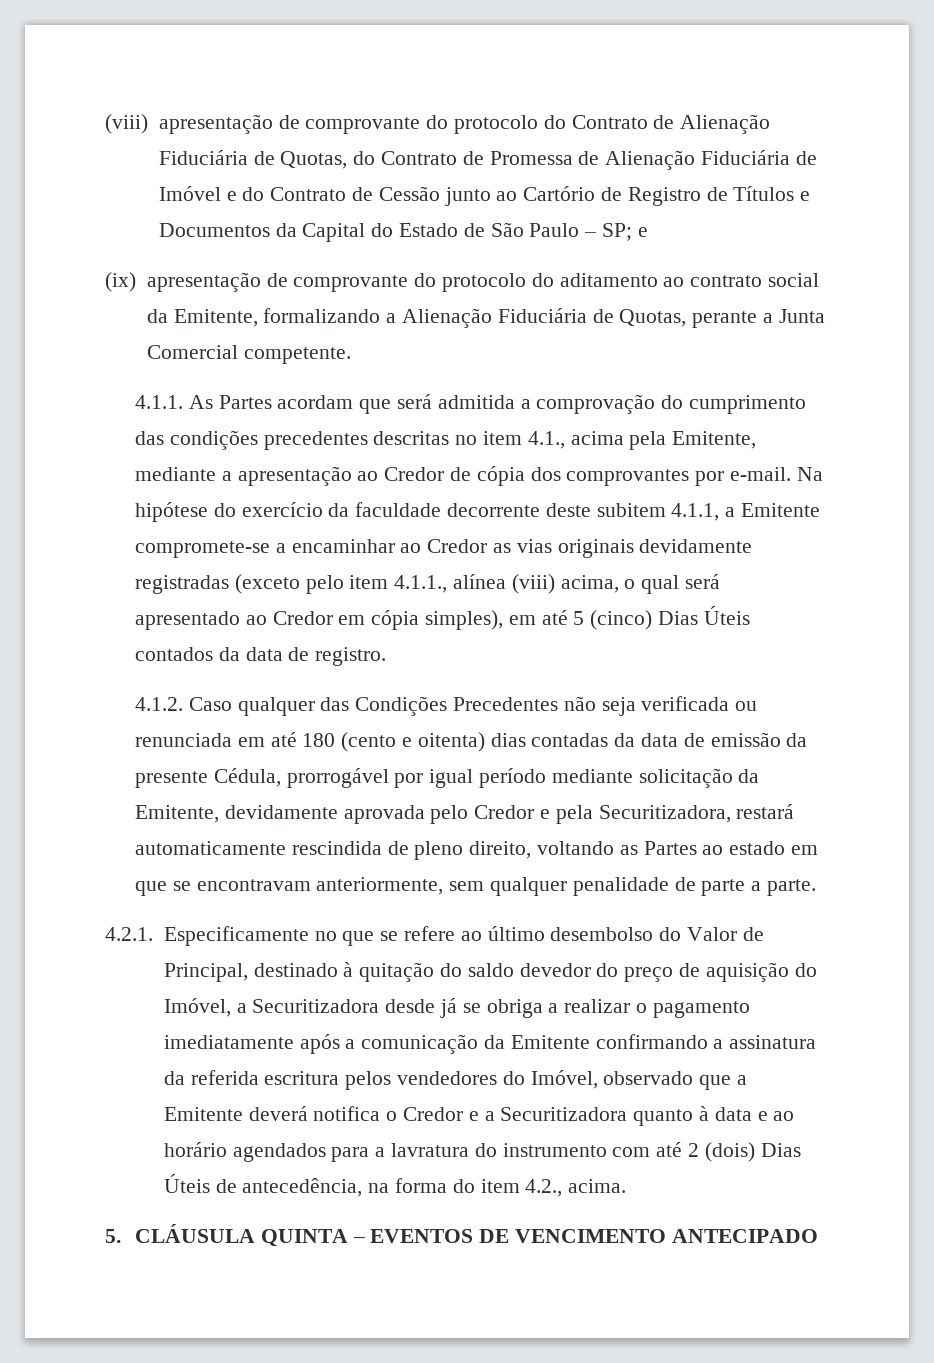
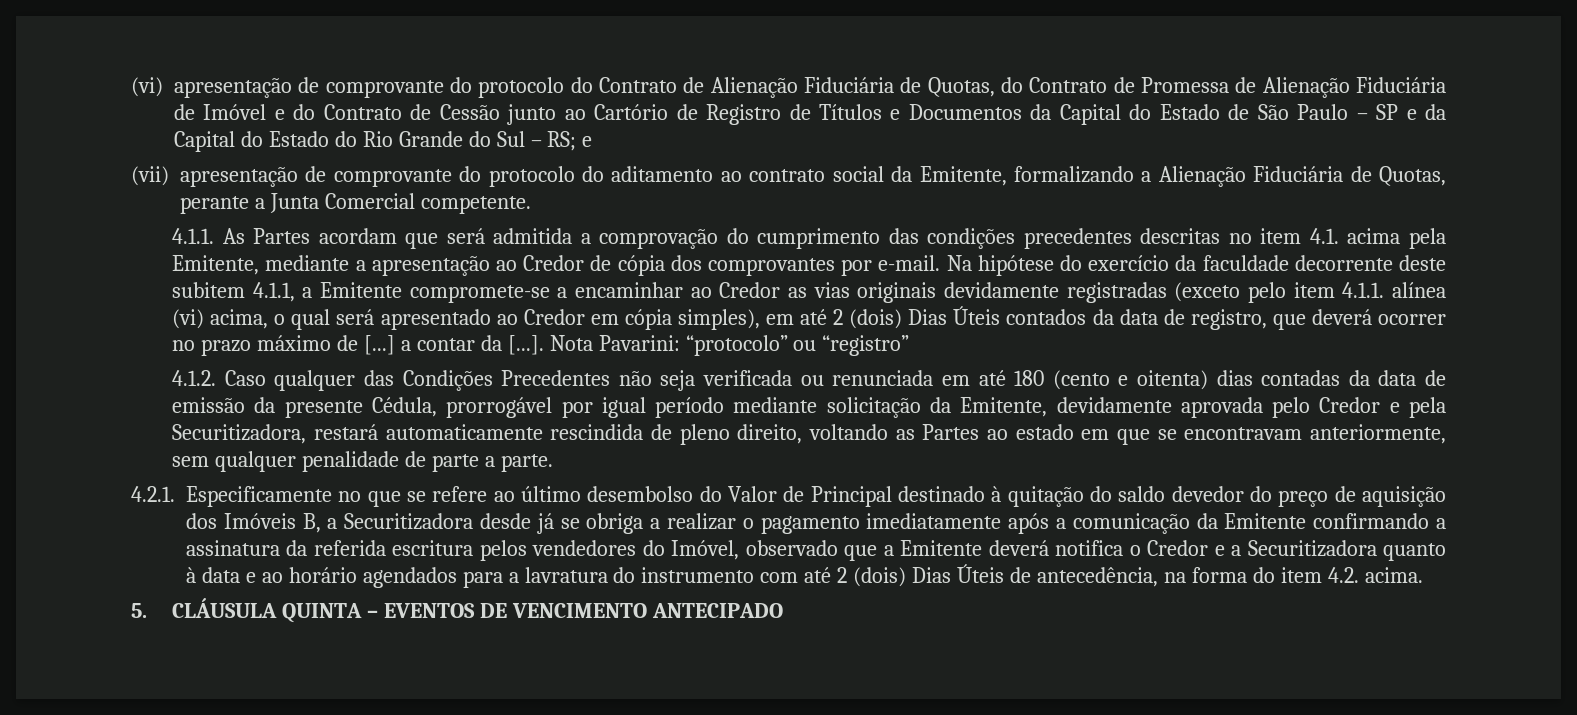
[105,114,148,134] (viii) -> [131,77,163,97] (vi)
[601,223,632,241] SP; -> [1376,104,1447,120] [174,131,577,152] SP e da Capital do Estado do Rio Grande do Sul – RS;
[105,272,136,292] (ix) -> [131,166,169,186] (vii)
[527,431,565,449] 4.1., -> [1309,228,1339,244] 4.1.
[394,574,555,594] 4.1.1., alínea (viii) -> [1342,282,1447,298] [172,309,205,329] 4.1.1. alínea (vi)
[573,610,653,630] 5 (cinco) -> [833,309,903,329] 2 (dois)
[315,647,387,666] registro. -> [1190,309,1447,330] [172,335,910,356] registro, que deverá ocorrer no prazo máximo de [...] a contar da [...]. Nota Pavarini: “protocolo” ou “registro”
[163,963,248,982] Principal, -> [810,486,892,507] Principal
[794,963,817,977] [163,998,231,1017] do Imóvel, -> [186,513,321,533] dos Imóveis B,
[525,1179,563,1197] 4.2., -> [1327,567,1359,583] 4.2.

